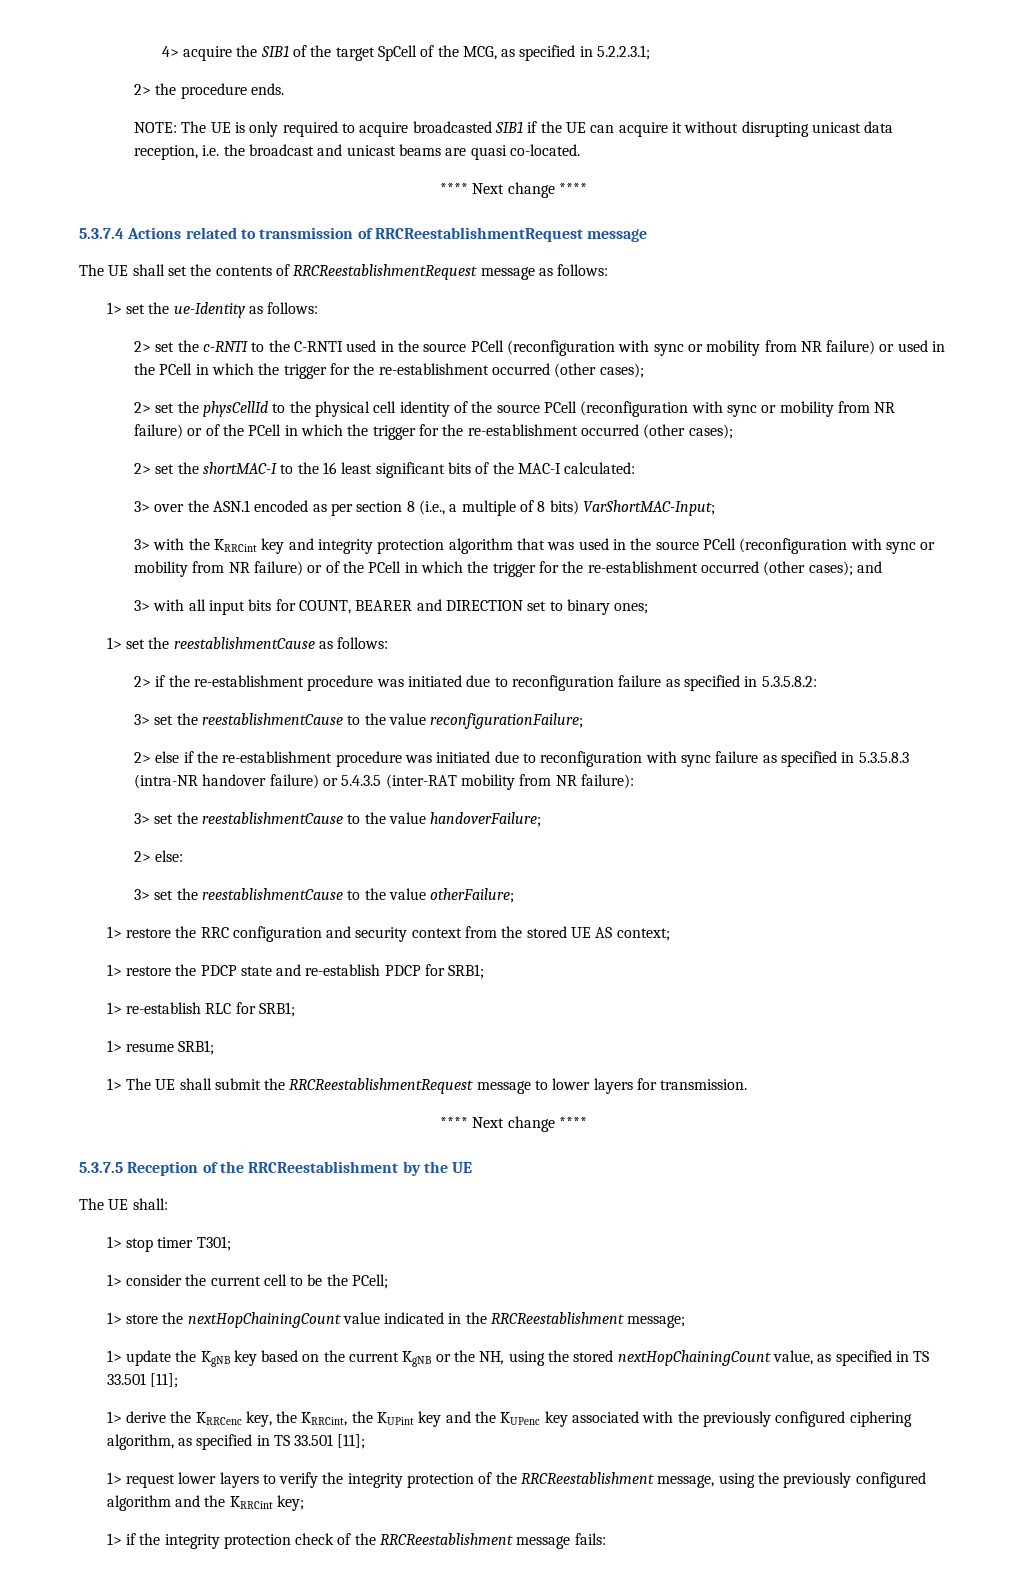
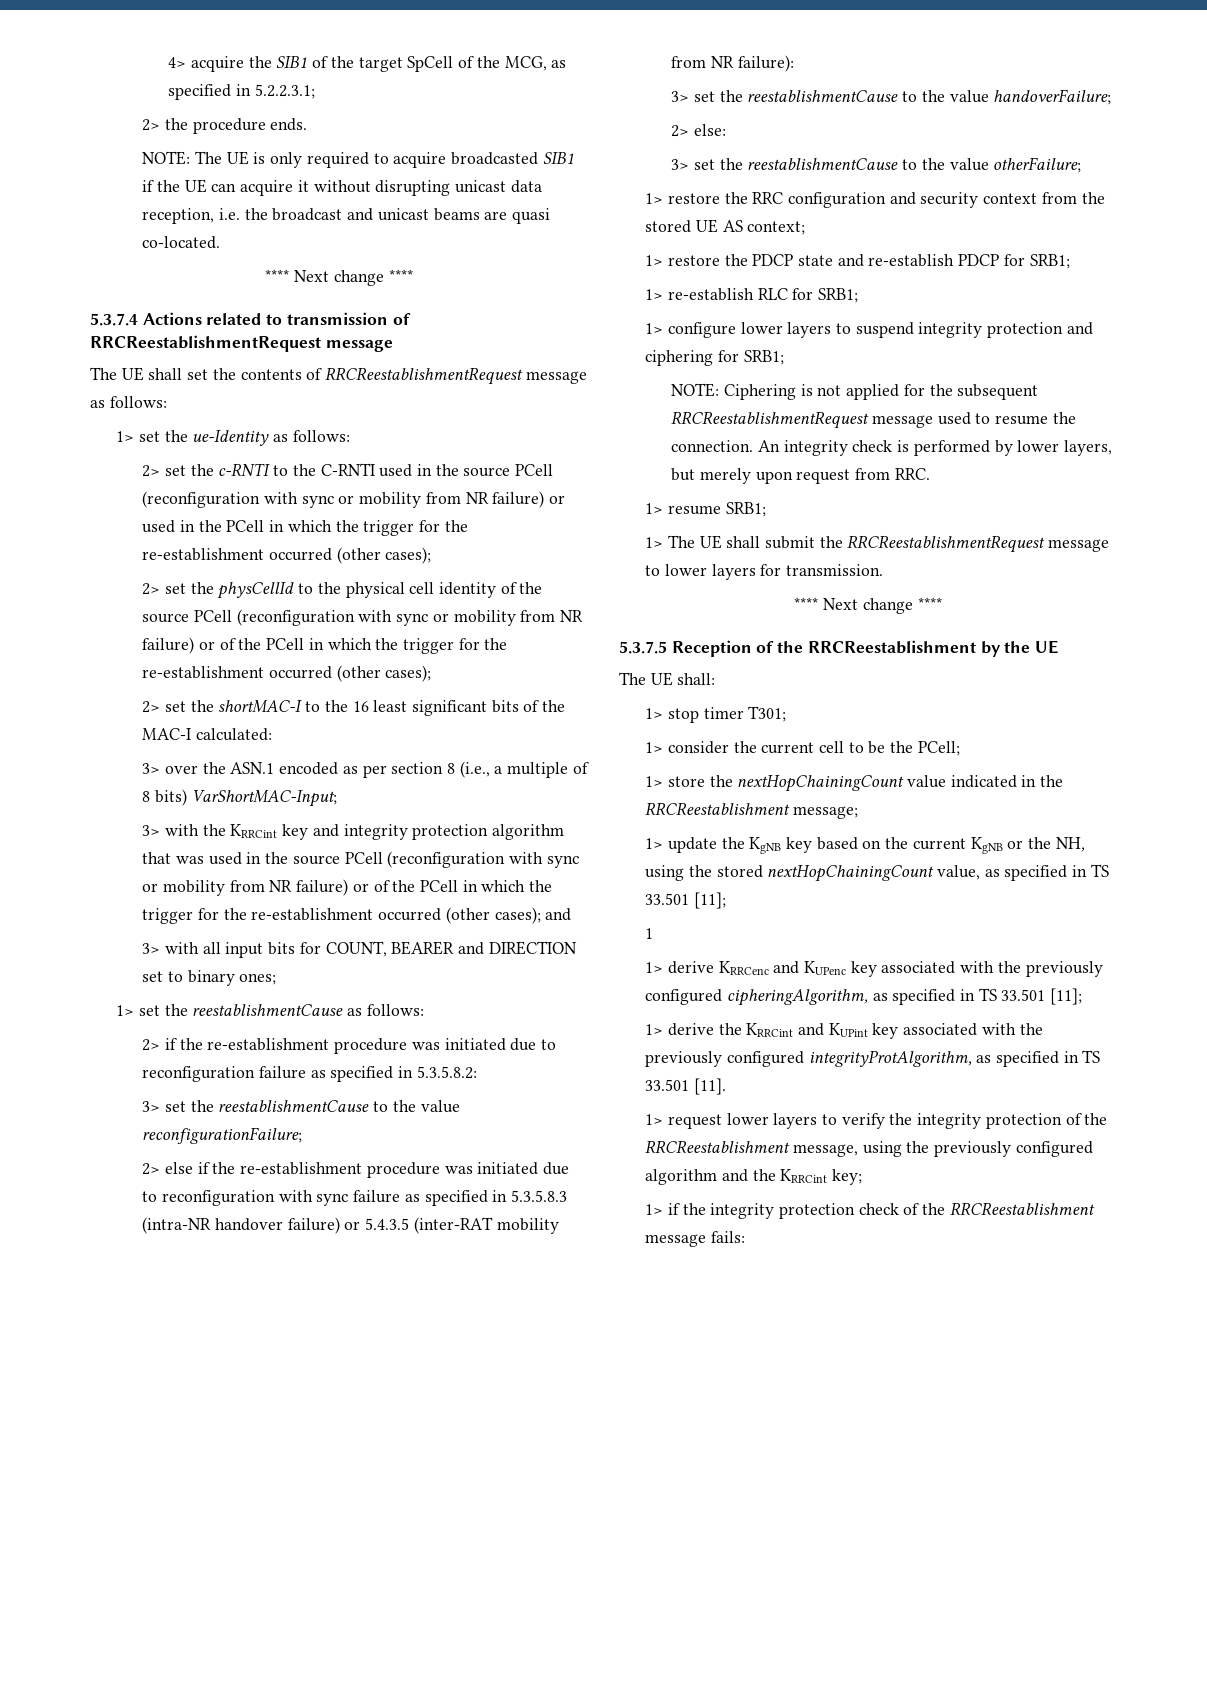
(295, 1009) none -> [645,322,1093,338] [645,350,784,366] [671,383,1039,400] [671,411,1076,429] [671,440,1112,456] [671,468,930,484] // 1> configure lower layers to suspend integrity protection and ciphering for SRB1; // NOTE: Ciphering is not applied for the subsequent RRCReestablishmentRequest message used to resume the connection. An integrity check is performed by lower layers, but merely upon request from RRC.
[106,1411,497,1427] // 1> derive the KRRCenc key, the KRRCint, the KUPint key and the -> [645,928,654,939] [645,961,800,975] // 1 // 1> derive KRRCenc and
[849,1411,912,1427] [106,1434,366,1450] ciphering algorithm, as specified in TS 33.501 [11]; -> [726,988,1083,1006] [645,1023,1043,1039] [645,1050,1101,1067] [645,1078,726,1095] cipheringAlgorithm, as specified in TS 33.501 [11]; // 1> derive the KRRCint and KUPint key associated with the previously configured integrityProtAlgorithm, as specified in TS 33.501 [11].

